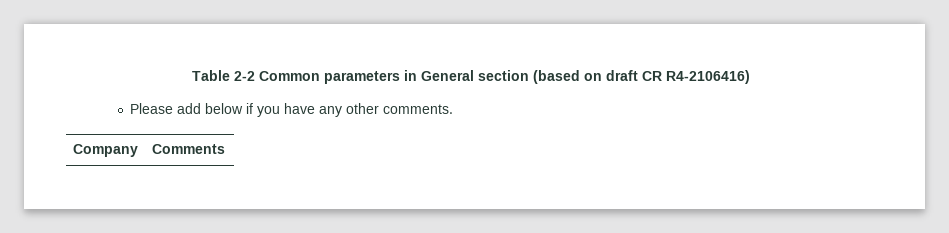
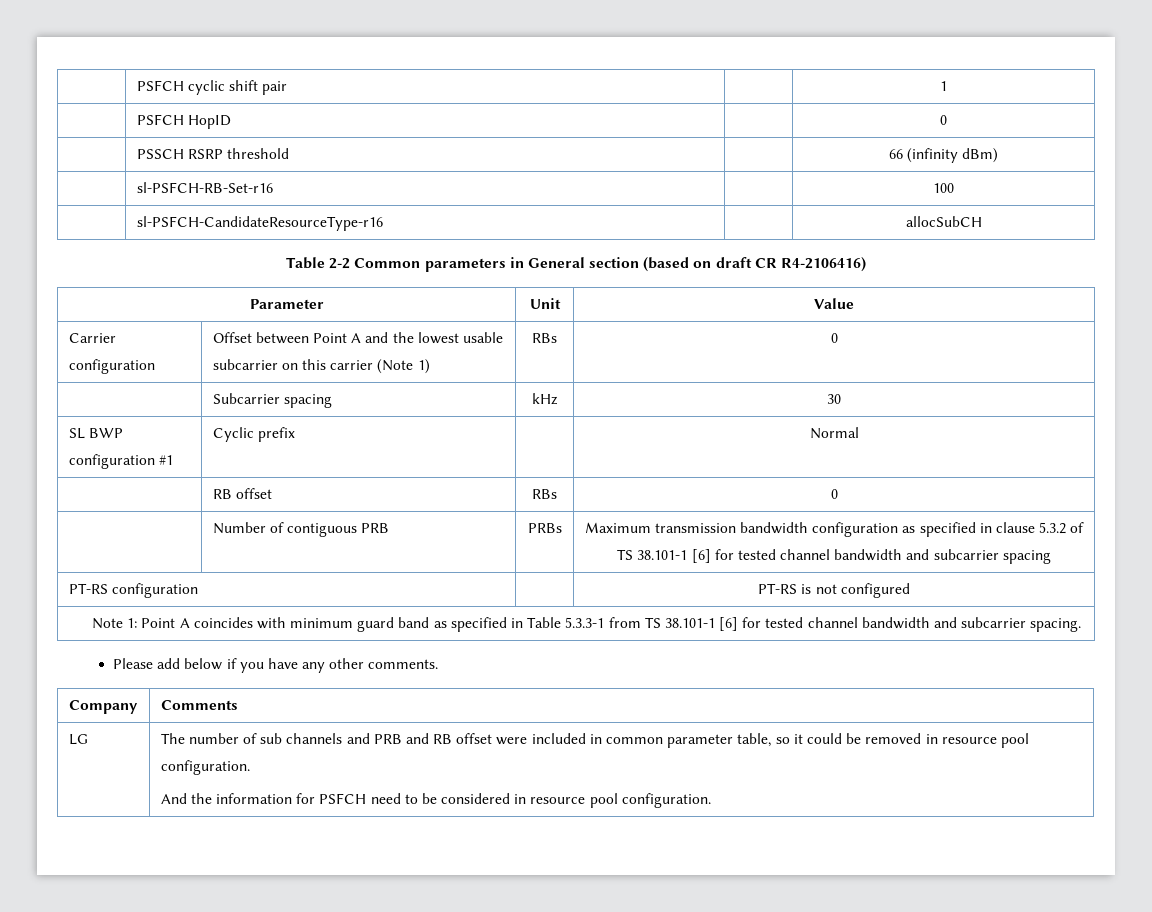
(192, 75) none -> [136,80,288,95] [939,81,947,91] [136,114,231,129] [939,115,947,125] [136,148,289,159] [888,148,999,163] [136,182,273,193] [932,183,954,193] [136,216,383,231] [905,216,982,227] | PSFCH cyclic shift pair | | 1 // | PSFCH HopID | | 0 // | PSSCH RSRP threshold | | 66 (infinity dBm) // | sl-PSFCH-RB-Set-r16 | | 100 // | sl-PSFCH-CandidateResourceType-r16 | | allocSubCH //
(750, 77) none -> [249,299,324,309] [529,298,561,309] [813,298,854,309] [68,333,116,343] [68,359,155,374] [212,332,503,344] [212,359,430,374] [532,333,557,343] [830,333,838,343] [212,393,332,408] [532,393,558,405] [826,394,841,404] [68,428,123,439] [68,454,173,469] [212,427,295,442] [809,427,859,439] [212,488,272,499] [532,489,557,499] [830,489,838,499] [212,522,390,537] [527,523,562,533] [584,522,1085,537] [617,549,1051,564] [68,583,198,598] [758,583,910,598] [91,617,1082,632] // Parameter | Unit | Value // Carrier configuration | Offset between Point A and the lowest usable subcarrier on this carrier (Note 1) | RBs | 0 // | Subcarrier spacing | kHz | 30 // SL BWP configuration #1 | Cyclic prefix | | Normal // | RB offset | RBs | 0 // | Number of contiguous PRB | PRBs | Maximum transmission bandwidth configuration as specified in clause 5.3.2 of TS 38.101-1 [6] for tested channel bandwidth and subcarrier spacing // PT-RS configuration | | PT-RS is not configured // Note 1: Point A coincides with minimum guard band as specified in Table 5.3.3-1 from TS 38.101-1 [6] for tested channel bandwidth and subcarrier spacing.
(225, 149) none -> [68,734,88,745] [160,733,1029,748] [160,760,250,775] [160,793,711,808] // LG | The number of sub channels and PRB and RB offset were included in common parameter table, so it could be removed in resource pool configuration. // And the information for PSFCH need to be considered in resource pool configuration.

